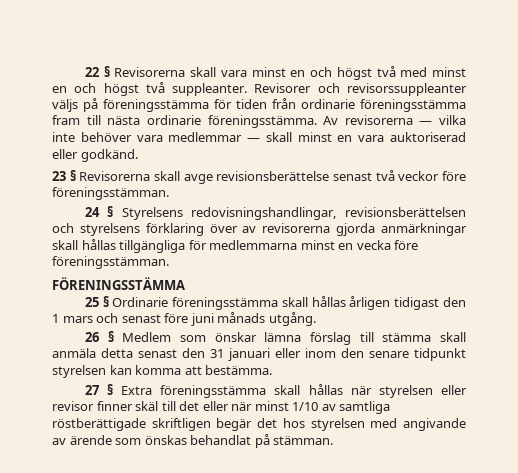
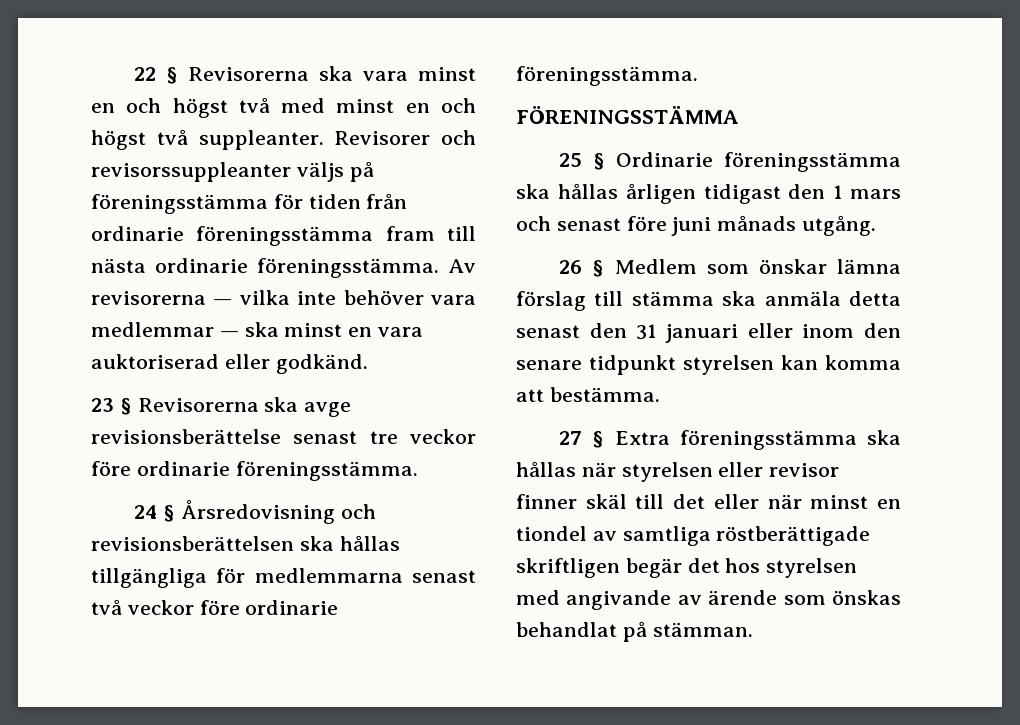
[190,67,217,77] skall -> [319,66,354,81] ska
[265,132,292,142] skall -> [244,322,279,337] ska
[154,171,180,181] skall -> [264,397,299,412] ska
[375,170,467,181] [52,187,169,200] [84,206,466,220] [52,223,467,236] [52,239,419,253] [52,256,169,269] två veckor före föreningsstämman. // 24 § Styrelsens redovisningshandlingar, revisionsberättelsen och styrelsens förklaring över av revisorerna gjorda anmärkningar skall hållas tillgängliga för medlemmarna minst en vecka före föreningsstämman. -> [369,429,476,444] [91,461,418,481] [134,499,376,524] [91,535,400,551] [91,568,476,588] [91,599,339,615] [516,66,698,86] tre veckor före ordinarie föreningsstämma. // 24 § Årsredovisning och revisionsberättelsen ska hållas tillgängliga för medlemmarna senast två veckor före ordinarie föreningsstämma.
[281,297,308,307] skall -> [516,184,550,199] ska
[440,332,467,342] skall -> [722,291,757,306] ska
[274,385,301,395] skall -> [867,430,901,445] ska
[292,402,319,411] 1/10 -> [877,499,901,509] [516,526,587,541] en tiondel

